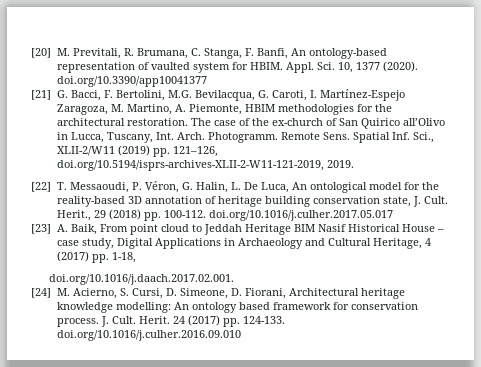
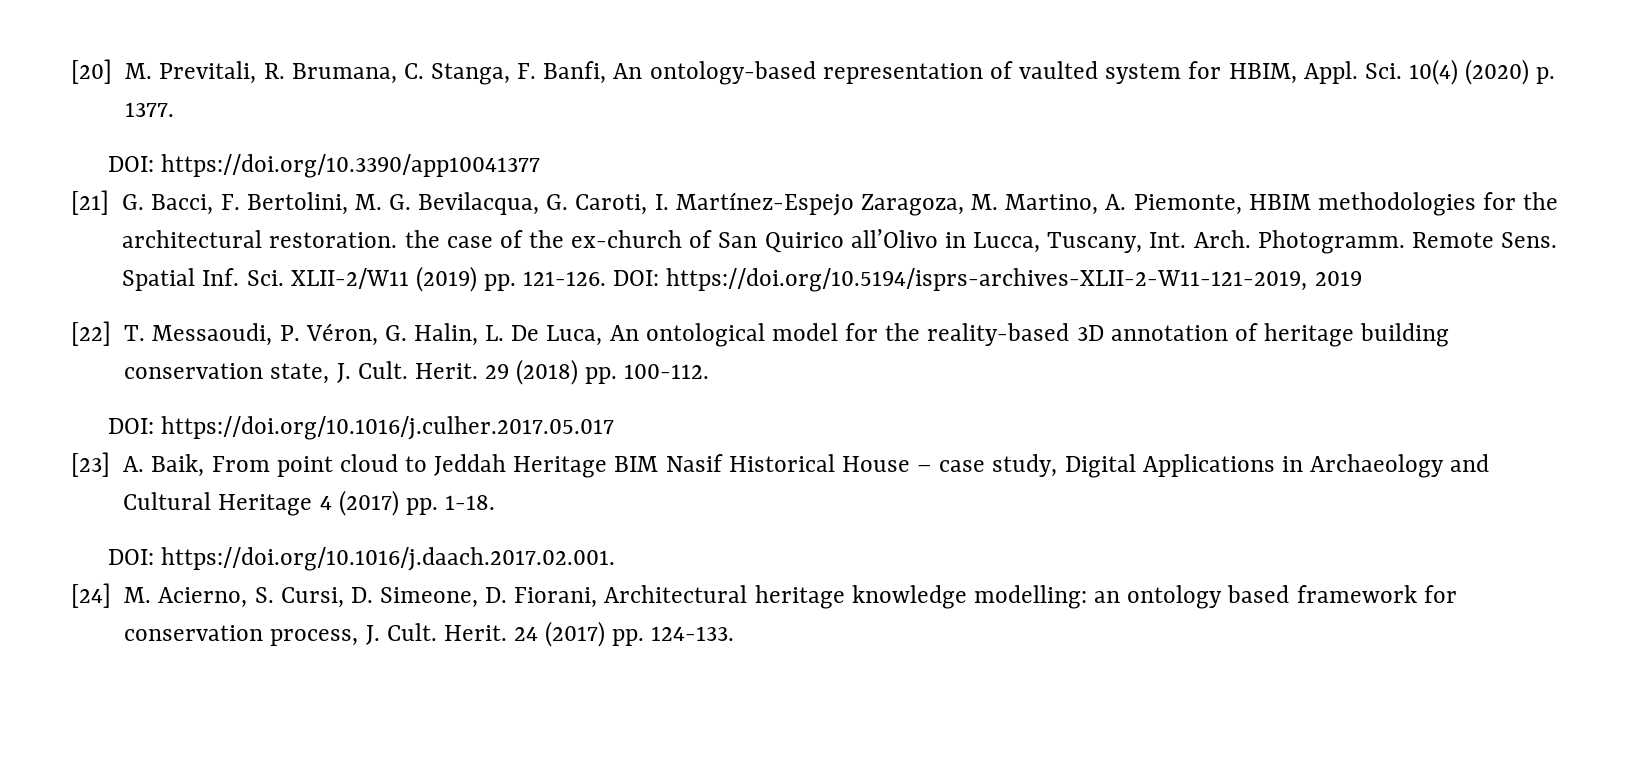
[249,62,283,70] HBIM. -> [1228,63,1297,84] HBIM,
[337,61,418,73] [56,76,207,87] 10, 1377 (2020). doi.org/10.3390/app10041377 -> [1409,59,1556,85] [125,102,175,117] [108,154,541,178] 10(4) (2020) p. 1377. // DOI: https://doi.org/10.3390/app10041377
[167,90,192,98] M.G. -> [354,194,412,210] M. G.
[190,118,211,126] The -> [404,230,440,248] the
[412,132,434,143] Sci., -> [246,270,284,286] Sci.
[172,146,218,157] [56,160,354,171] 121–126, doi.org/10.5194/isprs-archives-XLII-2-W11-121-2019, 2019. -> [523,268,1362,292] 121-126. DOI: https://doi.org/10.5194/isprs-archives-XLII-2-W11-121-2019, 2019
[56,210,91,221] Herit., -> [414,363,478,379] Herit.
[208,210,393,221] doi.org/10.1016/j.culher.2017.05.017 -> [108,416,615,440] // DOI: https://doi.org/10.1016/j.culher.2017.05.017
[372,238,422,249] Heritage, -> [218,494,313,516] Heritage
[111,252,136,263] [48,274,234,285] 1-18, // doi.org/10.1016/j.daach.2017.02.001. -> [445,495,496,510] [108,547,616,571] 1-18. // DOI: https://doi.org/10.1016/j.daach.2017.02.001.
[173,302,189,310] An -> [1094,591,1121,603] an
[56,318,99,327] process. -> [270,629,359,646] process,
[56,330,241,341] doi.org/10.1016/j.culher.2016.09.010 -> (735, 633) none

